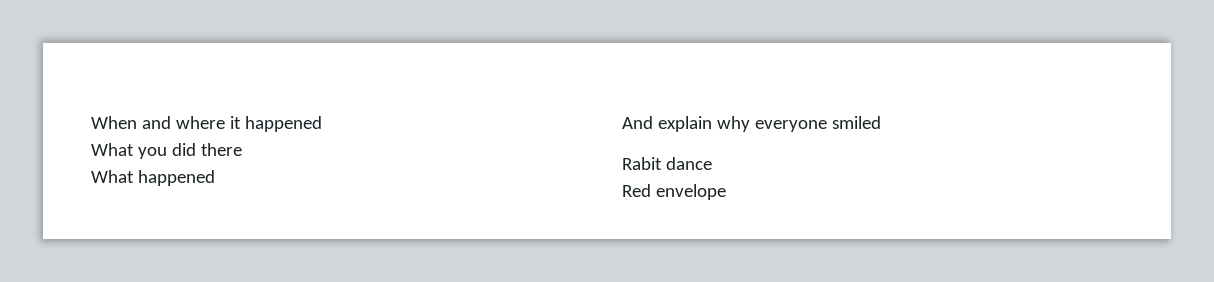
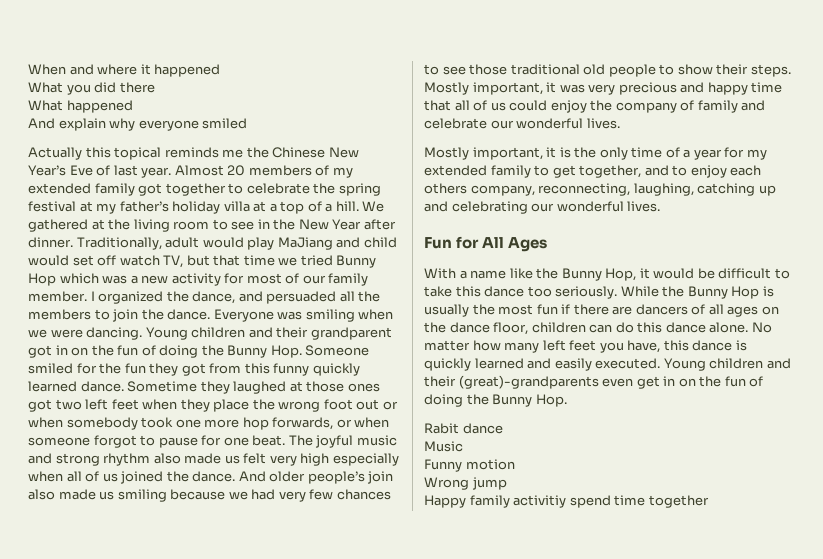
[622,157,712,170] [622,184,726,200] Rabit dance // Red envelope -> [28,147,359,160] [28,165,353,178] [28,183,381,196] [28,201,385,214] [28,219,396,232] [28,237,397,250] [28,255,377,268] [28,273,369,286] [28,291,381,304] [28,309,394,322] [28,327,392,340] [28,345,370,358] [28,363,360,376] [28,381,380,394] [28,399,398,412] [28,417,390,430] [28,435,397,448] [28,453,399,466] [28,471,394,484] [28,489,391,502] [424,64,791,77] [424,82,783,95] [424,100,766,113] [424,118,620,129] [424,147,767,160] [424,165,762,178] [424,183,776,196] [424,201,661,214] [424,236,548,252] [424,268,790,281] [424,286,774,299] [424,304,779,317] [424,322,772,335] [424,340,747,353] [424,358,791,371] [424,375,764,389] [424,394,567,407] [424,423,503,434] [424,441,463,452] [424,459,515,472] [424,477,507,490] [424,495,709,508] Actually this topical reminds me the Chinese New Year’s Eve of last year. Almost 20 members of my extended family got together to celebrate the spring festival at my father’s holiday villa at a top of a hill. We gathered at the living room to see in the New Year after dinner. Traditionally, adult would play MaJiang and child would set off watch TV, but that time we tried Bunny Hop which was a new activity for most of our family member. I organized the dance, and persuaded all the members to join the dance. Everyone was smiling when we were dancing. Young children and their grandparent got in on the fun of doing the Bunny Hop. Someone smiled for the fun they got from this funny quickly learned dance. Sometime they laughed at those ones got two left feet when they place the wrong foot out or when somebody took one more hop forwards, or when someone forgot to pause for one beat. The joyful music and strong rhythm also made us felt very high especially when all of us joined the dance. And older people’s join also made us smiling because we had very few chances to see those traditional old people to show their steps. Mostly important, it was very precious and happy time that all of us could enjoy the company of family and celebrate our wonderful lives. // Mostly important, it is the only time of a year for my extended family to get together, and to enjoy each others company, reconnecting, laughing, catching up and celebrating our wonderful lives. // Fun for All Ages // With a name like the Bunny Hop, it would be difficult to take this dance too seriously. While the Bunny Hop is usually the most fun if there are dancers of all ages on the dance floor, children can do this dance alone. No matter how many left feet you have, this dance is quickly learned and easily executed. Young children and their (great)-grandparents even get in on the fun of doing the Bunny Hop. // Rabit dance // Music // Funny motion // Wrong jump // Happy family activitiy spend time together

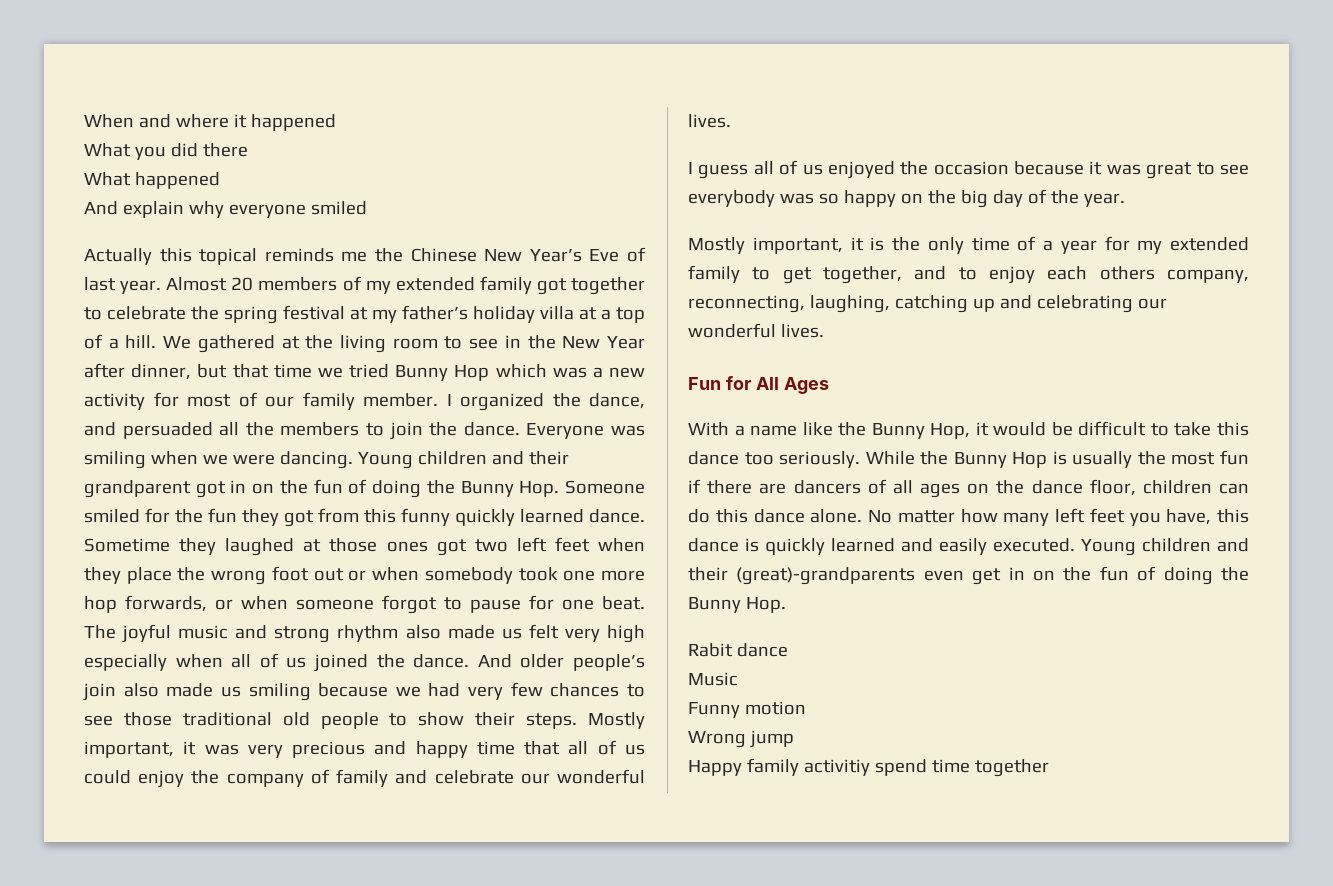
[28,237,397,250] [28,255,184,268] dinner. Traditionally, adult would play MaJiang and child would set off watch TV, -> [131,364,192,380] dinner,
(620, 123) none -> [688,160,1249,179] [688,189,1125,208] // I guess all of us enjoyed the occasion because it was great to see everybody was so happy on the big day of the year.

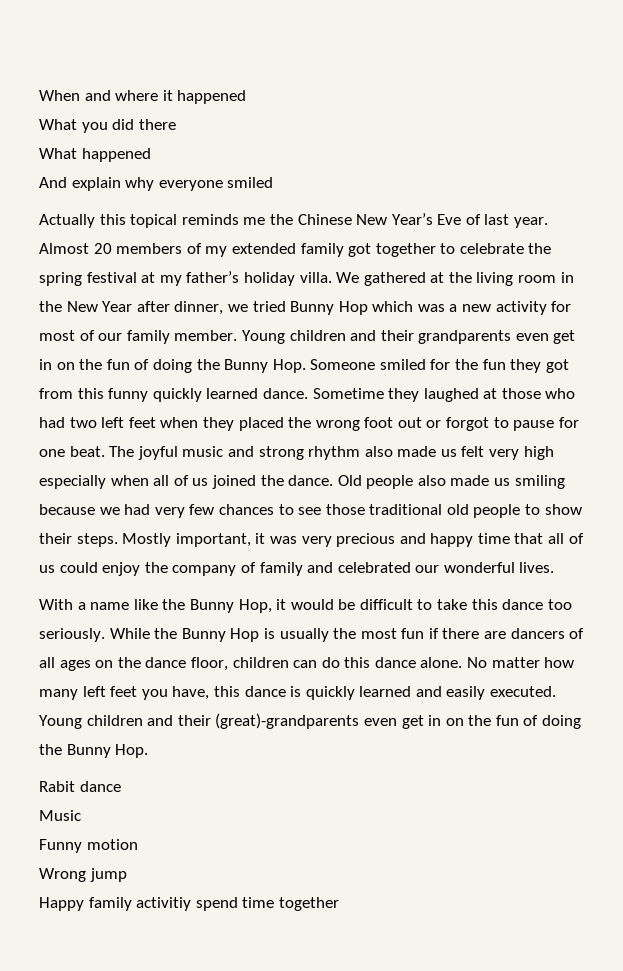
[540,306,645,323] [84,334,157,349] villa at a top of a hill. -> [299,272,332,283] villa.
[444,336,499,349] to see -> (557, 279) none
[197,364,312,378] but that time -> (224, 308) none
[446,393,645,411] [84,422,646,440] [84,451,569,469] [84,480,226,498] I organized the dance, and persuaded all the members to join the dance. Everyone was smiling when we were dancing. Young children and their grandparent got -> [241,330,576,344] Young children and their grandparents even get
[386,539,467,556] ones got -> [545,388,576,399] [39,417,65,428] who had
[126,567,172,584] place -> [238,417,284,431] placed
[372,567,646,584] [84,595,374,613] when somebody took one more hop forwards, or when someone -> (442, 424) none
[477,654,646,671] [83,683,116,701] And older people’s join -> [337,475,414,489] Old people
[434,769,645,784] [688,114,731,128] [688,160,1249,179] [688,189,1125,208] [688,236,1249,254] [688,265,1249,284] [688,295,1167,313] [688,323,824,338] [688,376,829,394] celebrate our wonderful lives. // I guess all of us enjoyed the occasion because it was great to see everybody was so happy on the big day of the year. // Mostly important, it is the only time of a year for my extended family to get together, and to enjoy each others company, reconnecting, laughing, catching up and celebrating our wonderful lives. // Fun for All Ages -> [337,562,555,573] celebrated our wonderful lives.

